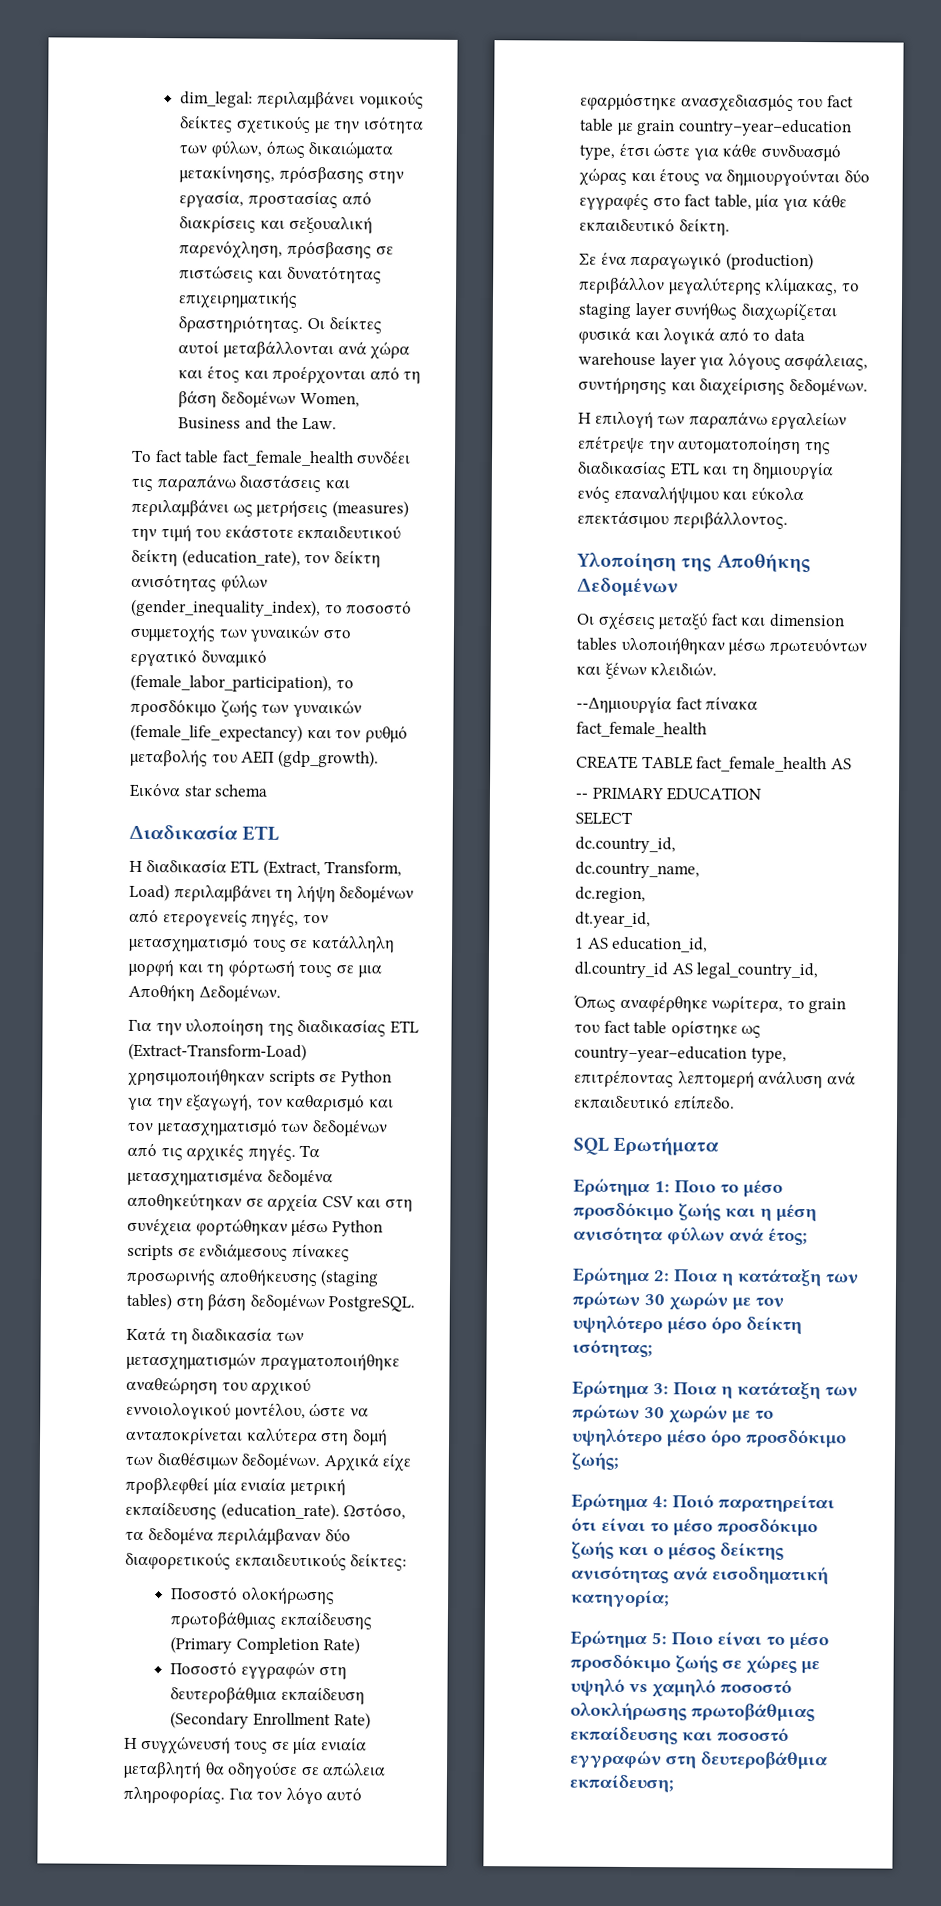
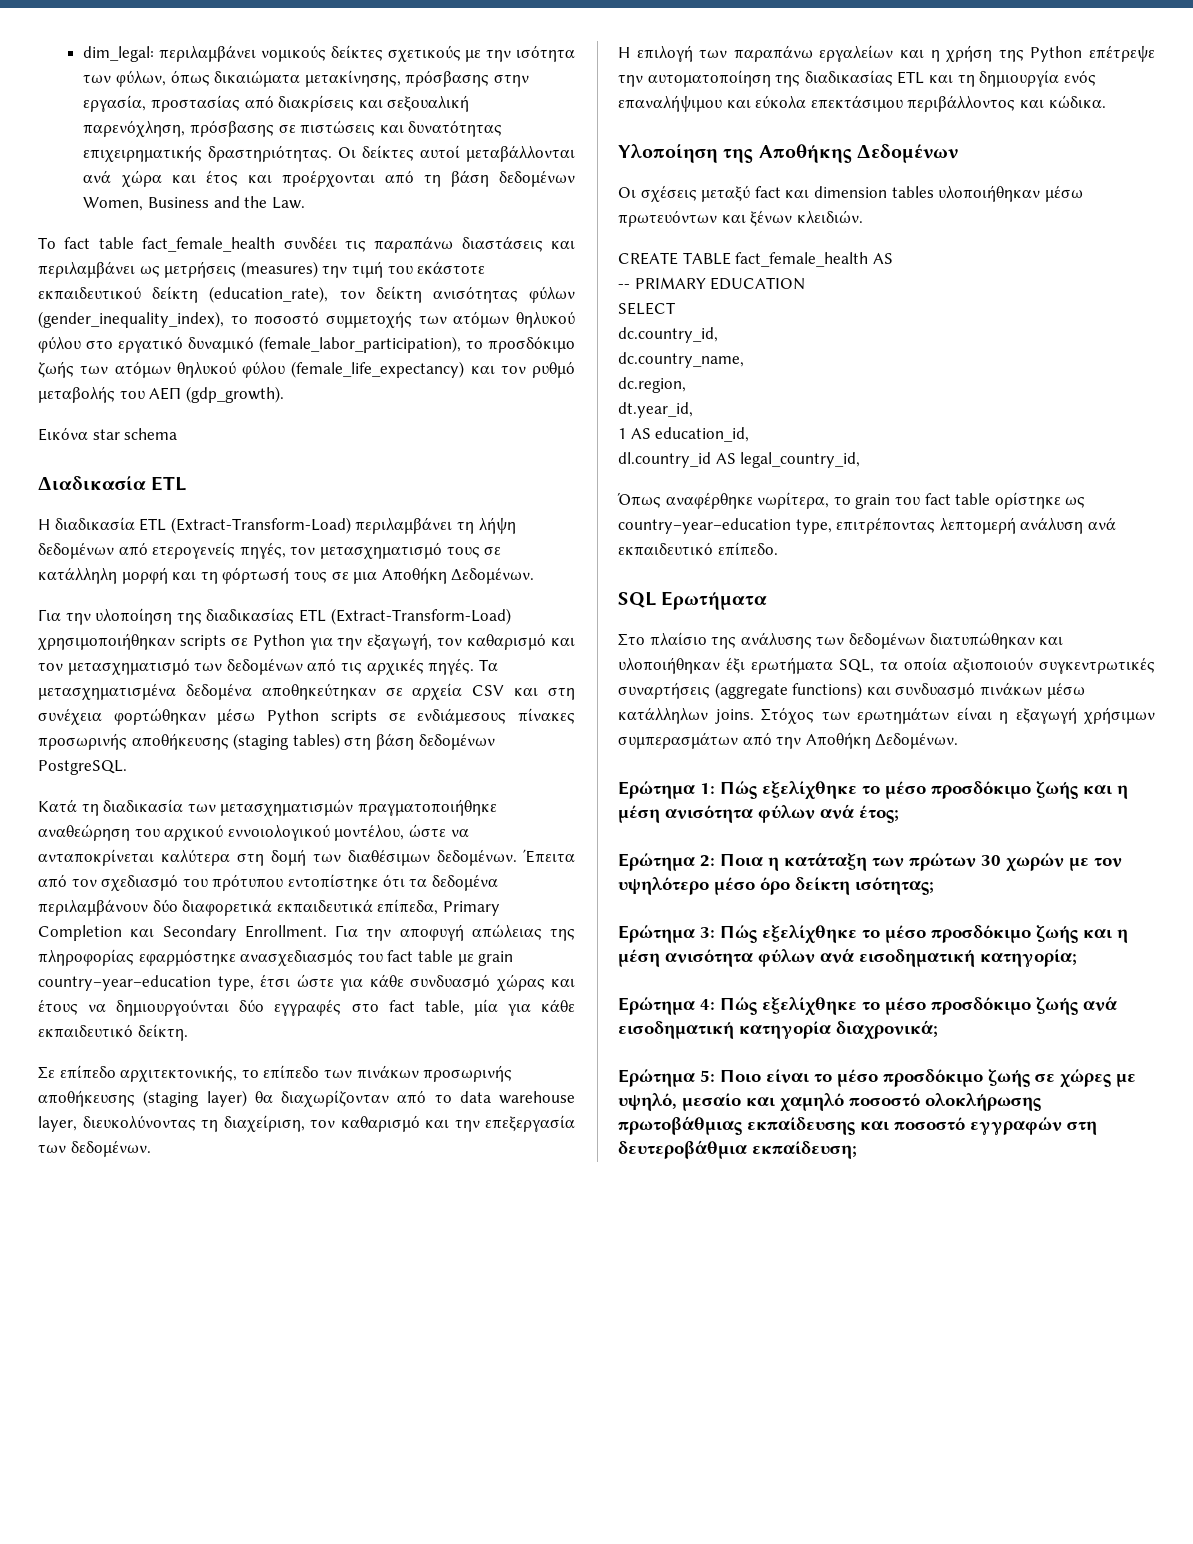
[250,624,321,643] γυναικών -> [453,311,576,328] [38,336,81,353] ατόμων θηλυκού φύλου
[292,699,362,718] γυναικών -> [114,361,285,378] ατόμων θηλυκού φύλου
[262,859,403,878] [129,883,170,902] (Extract, Transform, Load) -> [170,517,351,534] (Extract-Transform-Load)
[323,1453,412,1472] [125,1476,346,1496] [125,1501,407,1521] [125,1527,351,1546] [125,1551,408,1571] [171,1586,335,1605] [170,1611,372,1630] [170,1636,360,1655] [170,1661,347,1680] [170,1686,365,1705] [170,1711,371,1730] [124,1735,367,1755] [123,1761,387,1779] [123,1785,363,1805] Αρχικά είχε προβλεφθεί μία ενιαία μετρική εκπαίδευσης (education_rate). Ωστόσο, τα δεδομένα περιλάμβαναν δύο διαφορετικούς εκπαιδευτικούς δείκτες: // Ποσοστό ολοκήρωσης πρωτοβάθμιας εκπαίδευσης (Primary Completion Rate) // Ποσοστό εγγραφών στη δευτεροβάθμια εκπαίδευση (Secondary Enrollment Rate) // Η συγχώνευσή τους σε μία ενιαία μεταβλητή θα οδηγούσε σε απώλεια πληροφορίας. Για τον λόγο αυτό -> [523,849,575,863] [38,874,498,891] [38,899,500,916] [38,924,575,941] [38,949,134,966] Έπειτα από τον σχεδιασμό του πρότυπου εντοπίστηκε ότι τα δεδομένα περιλαμβάνουν δύο διαφορετικά εκπαιδευτικά επίπεδα, Primary Completion και Secondary Enrollment. Για την αποφυγή απώλειας της πληροφορίας
[600,251,814,271] [579,276,860,296] [578,302,837,322] [578,326,805,345] [578,352,869,371] [578,377,786,396] ένα παραγωγικό (production) περιβάλλον μεγαλύτερης κλίμακας, το staging layer συνήθως διαχωρίζεται φυσικά και λογικά από το data warehouse layer για λόγους ασφάλειας, συντήρησης και διαχείρισης -> [59,1065,513,1082] [38,1090,575,1107] [38,1115,575,1132] [38,1144,66,1153] επίπεδο αρχιτεκτονικής, το επίπεδο των πινάκων προσωρινής αποθήκευσης (staging layer) θα διαχωρίζονταν από το data warehouse layer, διευκολύνοντας τη διαχείριση, τον καθαρισμό και την επεξεργασία των
(848, 420) none -> [900,45,1083,62] και η χρήση της Python
[672,511,788,529] περιβάλλοντος. -> [907,95,1106,112] περιβάλλοντος και κώδικα.
[576,695,759,714] [576,721,707,738] // --Δημιουργία fact πίνακα fact_female_health -> (863, 217) none
(720, 1146) none -> [618,632,1064,649] [618,657,1155,674] [618,682,1085,699] [618,707,1155,724] [618,732,959,749] // Στο πλαίσιο της ανάλυσης των δεδομένων διατυπώθηκαν και υλοποιήθηκαν έξι ερωτήματα SQL, τα οποία αξιοποιούν συγκεντρωτικές συναρτήσεις (aggregate functions) και συνδυασμό πινάκων μέσω κατάλληλων joins. Στόχος των ερωτημάτων είναι η εξαγωγή χρήσιμων συμπερασμάτων από την Αποθήκη Δεδομένων.
[674,1180,716,1193] Ποιο -> [720,781,857,800] Πώς εξελίχθηκε
[673,1381,858,1400] [572,1404,774,1424] [571,1428,847,1448] [571,1452,619,1470] [571,1493,835,1513] [571,1517,818,1537] [571,1541,784,1560] [571,1565,669,1584] Ποια η κατάταξη των πρώτων 30 χωρών με το υψηλότερο μέσο όρο προσδόκιμο ζωής; // Ερώτημα 4: Ποιό παρατηρείται ότι είναι το μέσο προσδόκιμο ζωής και ο μέσος δείκτης ανισότητας -> [720,925,1128,944] [618,949,815,967] Πώς εξελίχθηκε το μέσο προσδόκιμο ζωής και η μέση ανισότητα φύλων
(670, 1598) none -> [618,996,1117,1016] [618,1020,938,1040] // Ερώτημα 4: Πώς εξελίχθηκε το μέσο προσδόκιμο ζωής ανά εισοδηματική κατηγορία διαχρονικά;
[570,1678,648,1696] υψηλό vs -> [618,1093,776,1111] υψηλό, μεσαίο και

